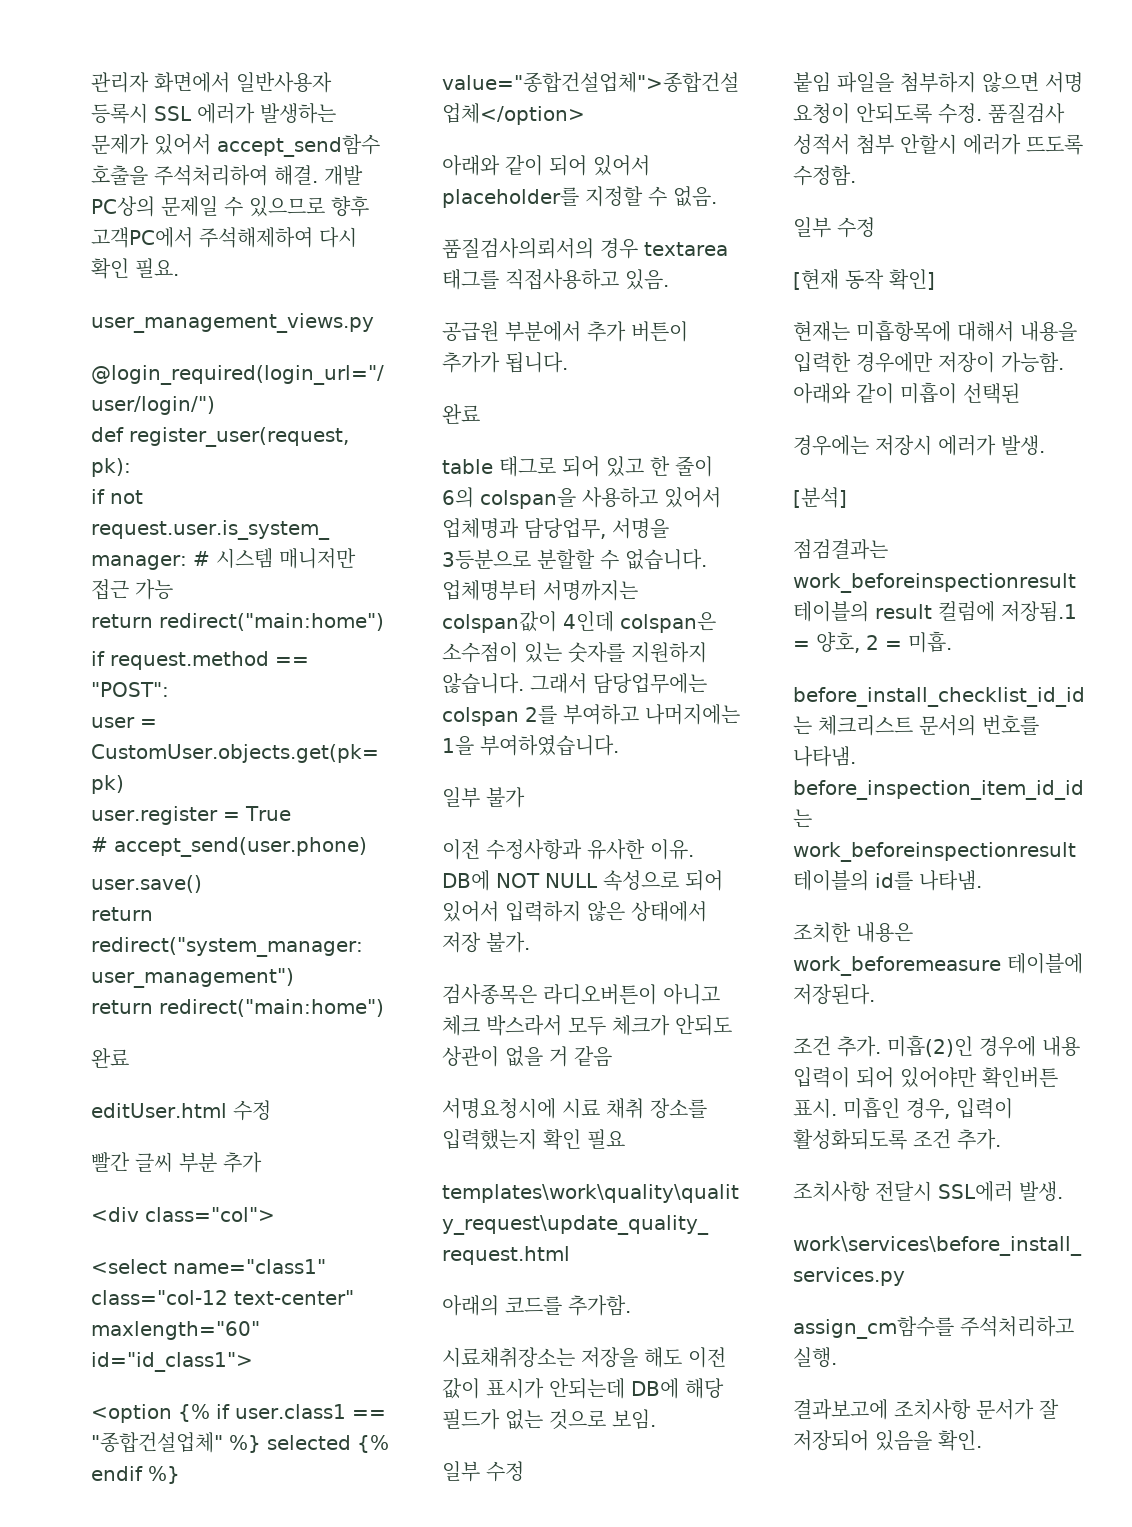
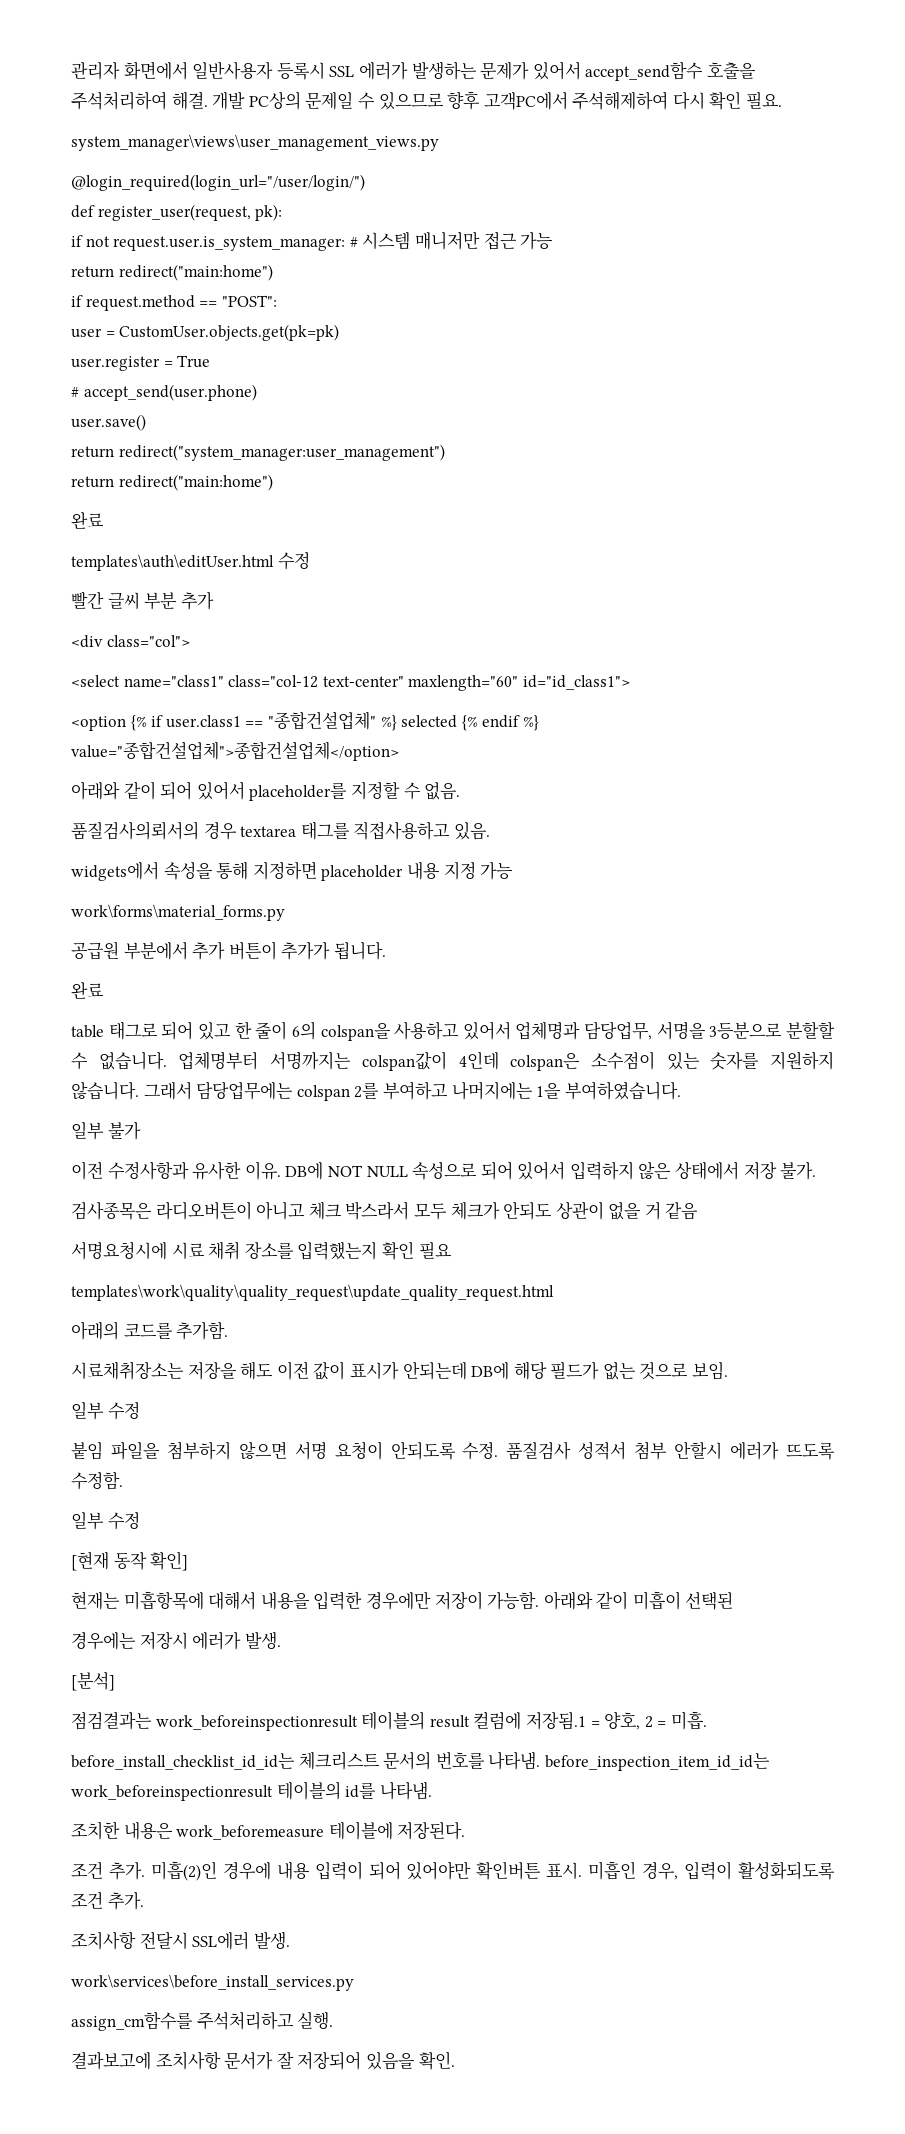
[91,313,374,333] user_management_views.py -> [71,134,439,151] system_manager\views\user_management_views.py
[91,1103,227,1118] editUser.html -> [71,554,274,571] templates\auth\editUser.html
(669, 279) none -> [71,861,514,881] [71,904,285,921] // widgets에서 속성을 통해 지정하면 placeholder 내용 지정 가능 // work\forms\material_forms.py

